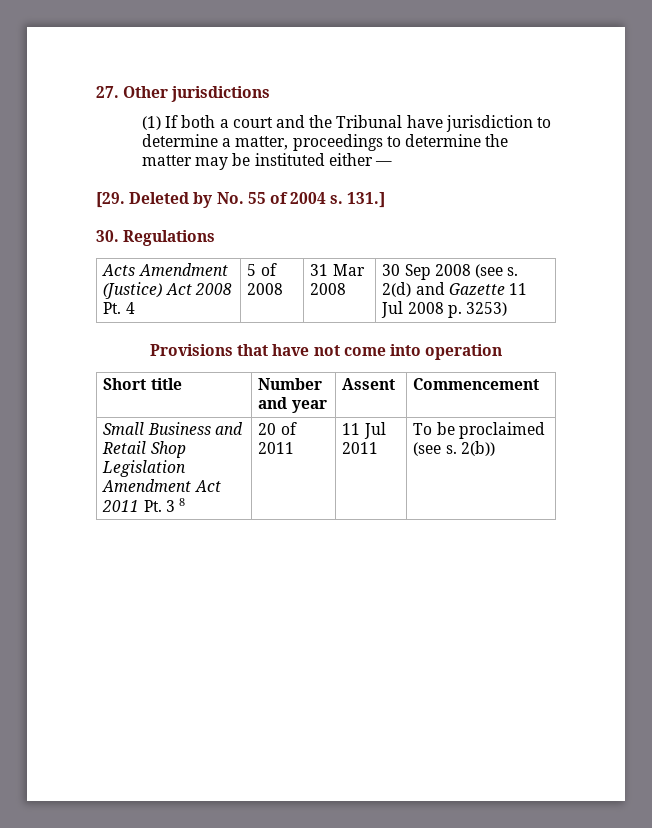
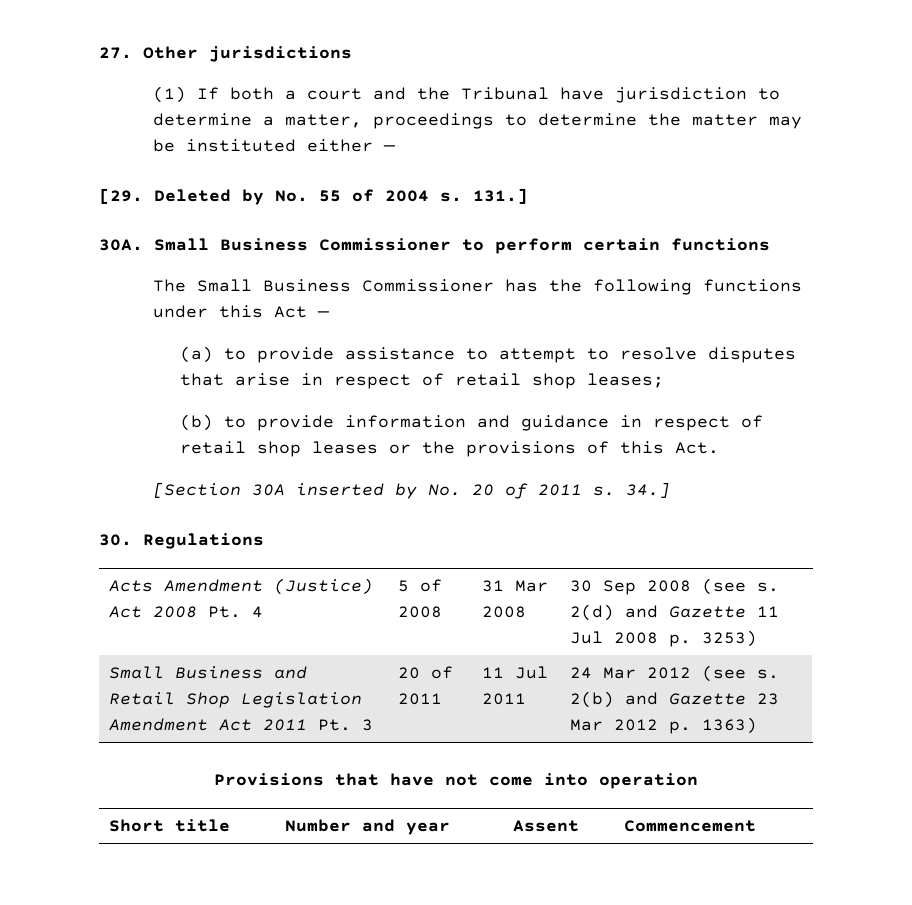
(386, 200) none -> [99,238,770,254] [153,279,803,295] [153,305,331,318] [180,346,797,363] [180,373,665,389] [180,414,764,431] [180,441,720,457] [153,482,671,499] // 30A. Small Business Commissioner to perform certain functions // The Small Business Commissioner has the following functions under this Act — // (a) to provide assistance to attempt to resolve disputes that arise in respect of retail shop leases; // (b) to provide information and guidance in respect of retail shop leases or the provisions of this Act. // [Section 30A inserted by No. 20 of 2011 s. 34.]
(507, 309) none -> [108,666,307,679] [108,692,362,708] [108,718,373,731] [397,666,453,679] [397,693,442,705] [481,666,548,679] [481,693,526,705] [569,665,779,682] [569,691,779,708] [569,717,757,734] // Small Business and Retail Shop Legislation Amendment Act 2011 Pt. 3 | 20 of 2011 | 11 Jul 2011 | 24 Mar 2012 (see s. 2(b) and Gazette 23 Mar 2012 p. 1363)
[103,422,243,435] [102,441,186,458] [102,460,187,477] [102,479,221,492] [102,498,185,512] [258,422,297,435] [258,442,295,454] [342,422,386,439] [342,442,379,454] [413,422,545,439] [413,441,495,456] // Small Business and Retail Shop Legislation Amendment Act 2011 Pt. 3 8 | 20 of 2011 | 11 Jul 2011 | To be proclaimed (see s. 2(b)) -> (756, 826) none

